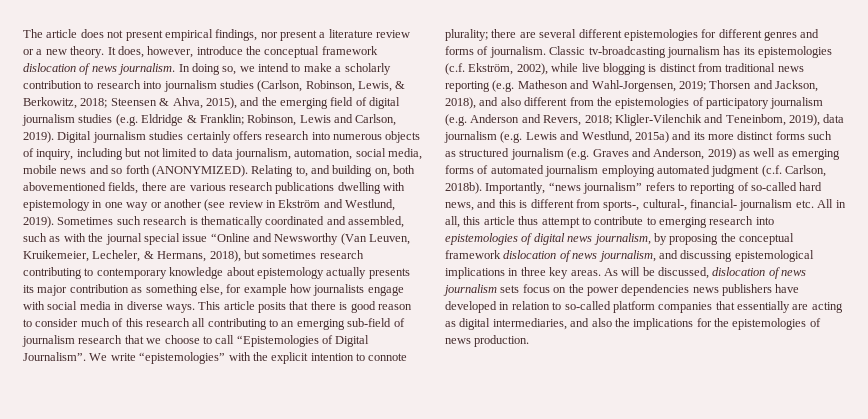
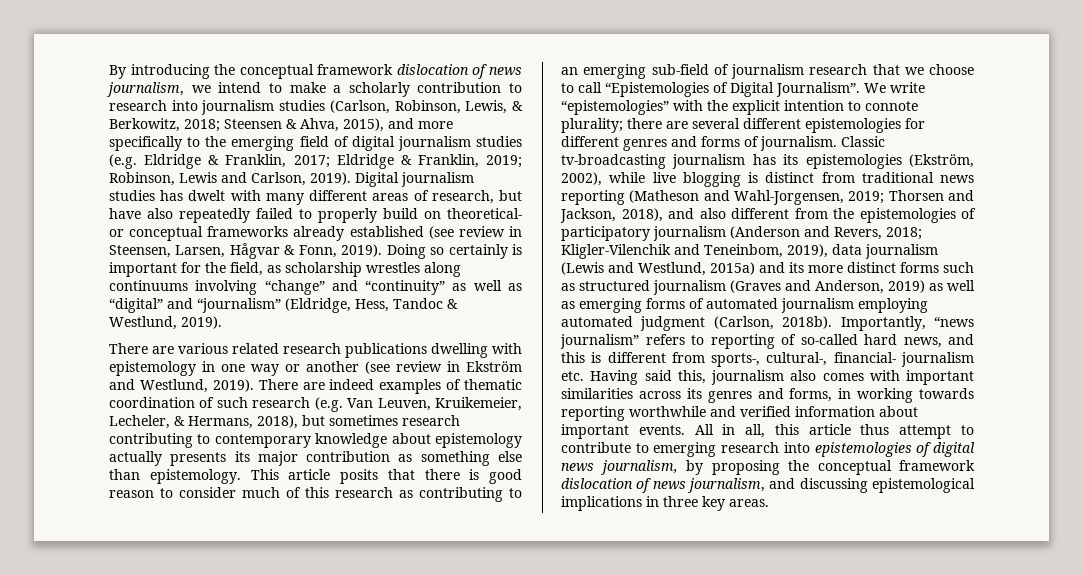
[23,29,411,41] [23,46,378,58] [23,63,237,75] The article does not present empirical findings, nor present a literature review or a new theory. It does, however, introduce the conceptual framework dislocation of news journalism. In doing so, -> [109,64,522,79] [107,82,184,97] By introducing the conceptual framework dislocation of news journalism,
(260, 101) none -> [418,121,453,129] [109,136,201,151] more specifically to
[199,114,244,125] Franklin; -> [225,154,522,169] Franklin, 2017; Eldridge & Franklin, 2019;
[186,131,421,143] [23,148,423,160] [23,165,416,177] [23,182,167,194] certainly offers research into numerous objects of inquiry, including but not limited to data journalism, automation, social media, mobile news and so forth (ANONYMIZED). Relating to, and building on, both abovementioned fields, there -> [160,190,522,205] [109,208,522,223] [109,226,522,241] [109,243,523,259] [109,262,461,277] [109,280,522,295] [109,298,458,313] [109,316,222,330] [109,343,148,354] has dwelt with many different areas of research, but have also repeatedly failed to properly build on theoretical- or conceptual frameworks already established (see review in Steensen, Larsen, Hågvar & Fonn, 2019). Doing so certainly is important for the field, as scholarship wrestles along continuums involving “change” and “continuity” as well as “digital” and “journalism” (Eldridge, Hess, Tandoc & Westlund, 2019). // There
(226, 187) none -> [232,343,279,354] related
[57,216,404,228] [23,233,367,245] Sometimes such research is thematically coordinated and assembled, such as with the journal special issue “Online and Newsworthy (Van -> [258,379,522,394] [109,397,374,412] There are indeed examples of thematic coordination of such research (e.g. Van
[199,284,404,296] [23,301,195,313] else, for example how journalists engage with social media in diverse ways. -> [497,451,522,462] [109,469,241,484] else than epistemology.
[192,318,206,327] all -> [399,490,413,498] as
[445,63,514,75] (c.f. Ekström, -> [909,154,974,168] (Ekström,
[492,80,568,92] (e.g. Matheson -> [629,190,700,203] (Matheson
[445,114,520,126] (e.g. Anderson -> [730,226,800,239] (Anderson
[500,131,557,143] (e.g. Lewis -> [561,262,604,275] (Lewis
[567,148,629,160] (e.g. Graves -> [730,280,781,293] (Graves
[761,165,826,177] (c.f. Carlson, -> [713,316,774,330] (Carlson,
(814, 204) none -> [590,370,974,385] [561,388,974,403] [561,406,918,421] [561,424,685,439] Having said this, journalism also comes with important similarities across its genres and forms, in working towards reporting worthwhile and verified information about important events.
[603,267,807,279] [443,284,800,296] [445,301,843,313] [445,318,821,330] [445,335,530,347] As will be discussed, dislocation of news journalism sets focus on the power dependencies news publishers have developed in relation to so-called platform companies that essentially are acting as digital intermediaries, and also the implications for the epistemologies of news production. -> (769, 503) none

